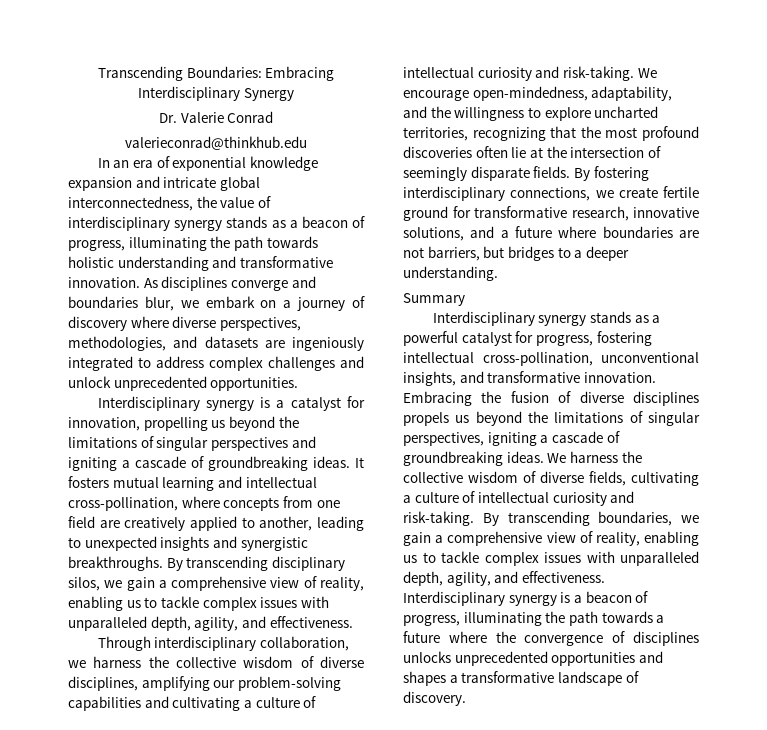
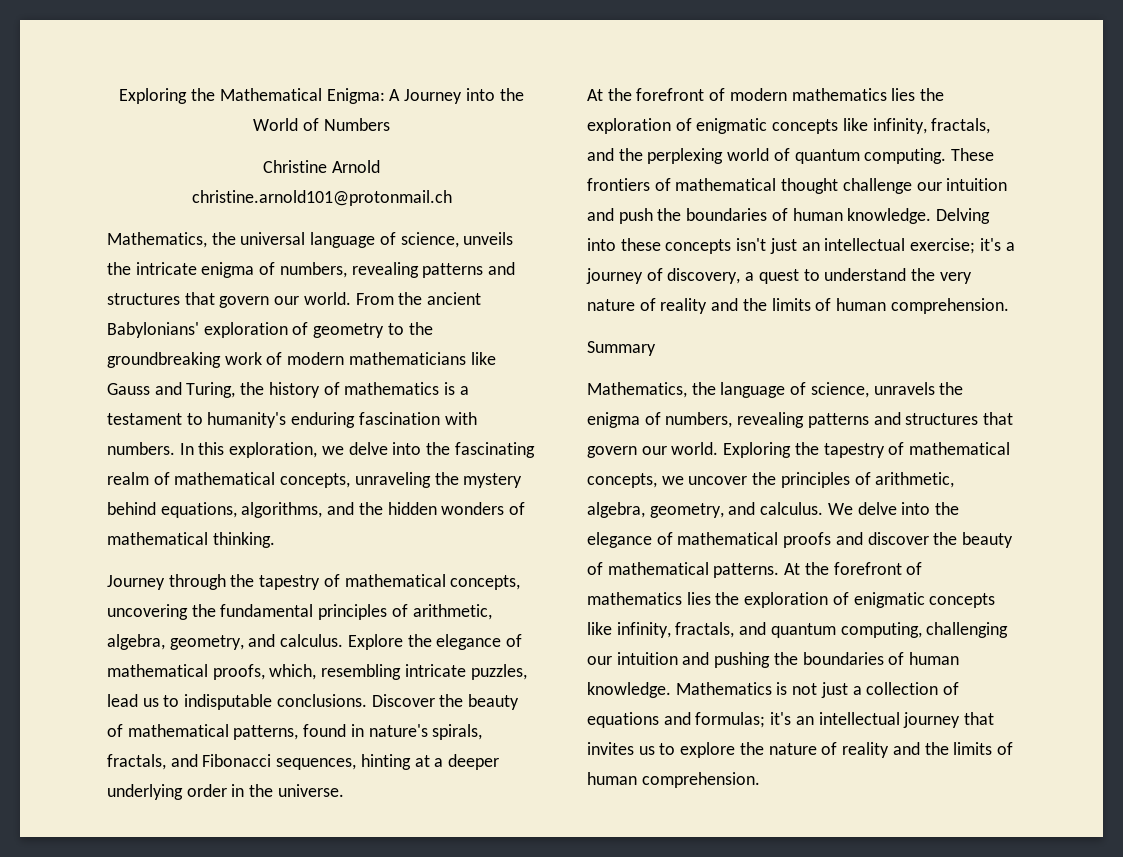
[97,66,335,81] [138,86,294,101] [158,111,274,123] [125,136,307,150] [97,156,318,171] [68,176,260,191] [68,196,271,211] [68,216,365,231] [68,236,318,251] [68,256,333,271] [68,276,316,291] [68,296,365,311] [68,316,301,331] [68,336,364,351] [68,356,364,371] [68,376,299,391] [97,396,365,411] [68,416,299,431] [68,436,316,451] [68,456,364,471] [68,476,317,491] [68,496,340,511] [68,516,364,531] [68,536,308,551] [68,556,345,571] [68,576,364,591] [68,596,329,611] [68,616,353,631] [97,636,349,651] [68,656,364,668] [68,676,341,691] [68,696,317,711] [403,66,657,81] [403,86,673,101] [403,106,659,121] [403,126,699,141] [403,146,661,158] [403,166,649,181] [403,186,699,201] [403,206,699,221] [403,226,699,241] [403,246,629,261] [403,266,498,281] [403,293,465,306] [432,311,661,326] [403,331,652,346] [403,352,699,366] [403,371,656,386] [403,391,699,406] [403,411,700,426] [403,431,620,446] [403,451,642,466] [403,471,699,486] [403,491,635,506] [403,511,699,526] [403,531,699,546] [403,551,699,566] [403,571,605,586] [403,591,649,606] [403,611,665,626] [403,631,699,646] [403,651,663,666] [403,671,639,686] [403,691,466,706] Transcending Boundaries: Embracing Interdisciplinary Synergy // Dr. Valerie Conrad // valerieconrad@thinkhub.edu // In an era of exponential knowledge expansion and intricate global interconnectedness, the value of interdisciplinary synergy stands as a beacon of progress, illuminating the path towards holistic understanding and transformative innovation. As disciplines converge and boundaries blur, we embark on a journey of discovery where diverse perspectives, methodologies, and datasets are ingeniously integrated to address complex challenges and unlock unprecedented opportunities. // Interdisciplinary synergy is a catalyst for innovation, propelling us beyond the limitations of singular perspectives and igniting a cascade of groundbreaking ideas. It fosters mutual learning and intellectual cross-pollination, where concepts from one field are creatively applied to another, leading to unexpected insights and synergistic breakthroughs. By transcending disciplinary silos, we gain a comprehensive view of reality, enabling us to tackle complex issues with unparalleled depth, agility, and effectiveness. // Through interdisciplinary collaboration, we harness the collective wisdom of diverse disciplines, amplifying our problem-solving capabilities and cultivating a culture of intellectual curiosity and risk-taking. We encourage open-mindedness, adaptability, and the willingness to explore uncharted territories, recognizing that the most profound discoveries often lie at the intersection of seemingly disparate fields. By fostering interdisciplinary connections, we create fertile ground for transformative research, innovative solutions, and a future where boundaries are not barriers, but bridges to a deeper understanding. // Summary // Interdisciplinary synergy stands as a powerful catalyst for progress, fostering intellectual cross-pollination, unconventional insights, and transformative innovation. Embracing the fusion of diverse disciplines propels us beyond the limitations of singular perspectives, igniting a cascade of groundbreaking ideas. We harness the collective wisdom of diverse fields, cultivating a culture of intellectual curiosity and risk-taking. By transcending boundaries, we gain a comprehensive view of reality, enabling us to tackle complex issues with unparalleled depth, agility, and effectiveness. Interdisciplinary synergy is a beacon of progress, illuminating the path towards a future where the convergence of disciplines unlocks unprecedented opportunities and shapes a transformative landscape of discovery. -> [119,88,524,104] [253,118,390,131] [263,160,380,173] [191,190,452,206] [107,232,514,248] [107,262,516,278] [107,292,482,308] [107,322,433,338] [107,352,496,368] [107,382,469,398] [107,412,477,428] [107,442,535,458] [107,472,523,488] [107,502,526,518] [107,532,275,548] [107,574,521,590] [107,604,492,620] [107,634,523,650] [107,664,527,680] [107,694,520,710] [107,724,483,740] [107,754,500,770] [107,784,344,800] [587,88,945,101] [587,118,991,134] [587,148,995,164] [587,178,1008,194] [587,208,991,224] [587,238,1015,254] [586,268,972,284] [587,298,1009,314] [587,341,656,356] [587,382,964,398] [587,412,1014,428] [587,442,1011,458] [587,472,955,488] [587,502,960,518] [587,532,1014,548] [587,562,923,578] [587,592,996,608] [587,622,1009,638] [587,652,960,668] [587,682,960,698] [587,712,995,728] [587,742,1013,758] [587,772,760,788] Exploring the Mathematical Enigma: A Journey into the World of Numbers // Christine Arnold // christine.arnold101@protonmail.ch // Mathematics, the universal language of science, unveils the intricate enigma of numbers, revealing patterns and structures that govern our world. From the ancient Babylonians' exploration of geometry to the groundbreaking work of modern mathematicians like Gauss and Turing, the history of mathematics is a testament to humanity's enduring fascination with numbers. In this exploration, we delve into the fascinating realm of mathematical concepts, unraveling the mystery behind equations, algorithms, and the hidden wonders of mathematical thinking. // Journey through the tapestry of mathematical concepts, uncovering the fundamental principles of arithmetic, algebra, geometry, and calculus. Explore the elegance of mathematical proofs, which, resembling intricate puzzles, lead us to indisputable conclusions. Discover the beauty of mathematical patterns, found in nature's spirals, fractals, and Fibonacci sequences, hinting at a deeper underlying order in the universe. // At the forefront of modern mathematics lies the exploration of enigmatic concepts like infinity, fractals, and the perplexing world of quantum computing. These frontiers of mathematical thought challenge our intuition and push the boundaries of human knowledge. Delving into these concepts isn't just an intellectual exercise; it's a journey of discovery, a quest to understand the very nature of reality and the limits of human comprehension. // Summary // Mathematics, the language of science, unravels the enigma of numbers, revealing patterns and structures that govern our world. Exploring the tapestry of mathematical concepts, we uncover the principles of arithmetic, algebra, geometry, and calculus. We delve into the elegance of mathematical proofs and discover the beauty of mathematical patterns. At the forefront of mathematics lies the exploration of enigmatic concepts like infinity, fractals, and quantum computing, challenging our intuition and pushing the boundaries of human knowledge. Mathematics is not just a collection of equations and formulas; it's an intellectual journey that invites us to explore the nature of reality and the limits of human comprehension.

